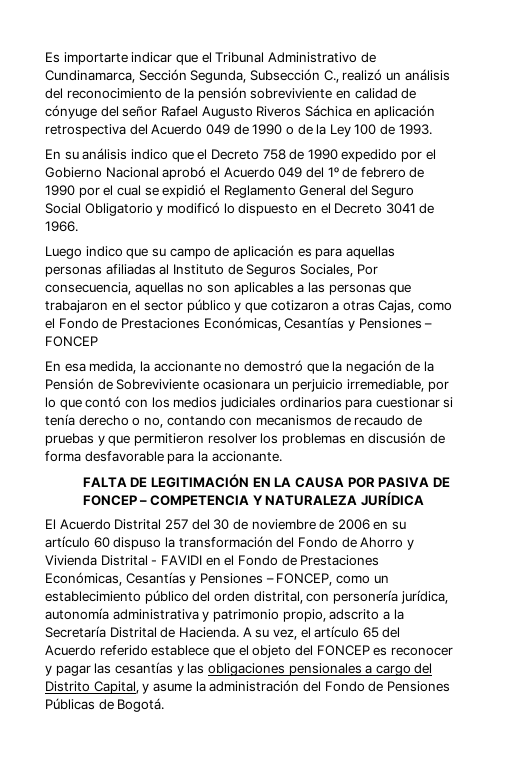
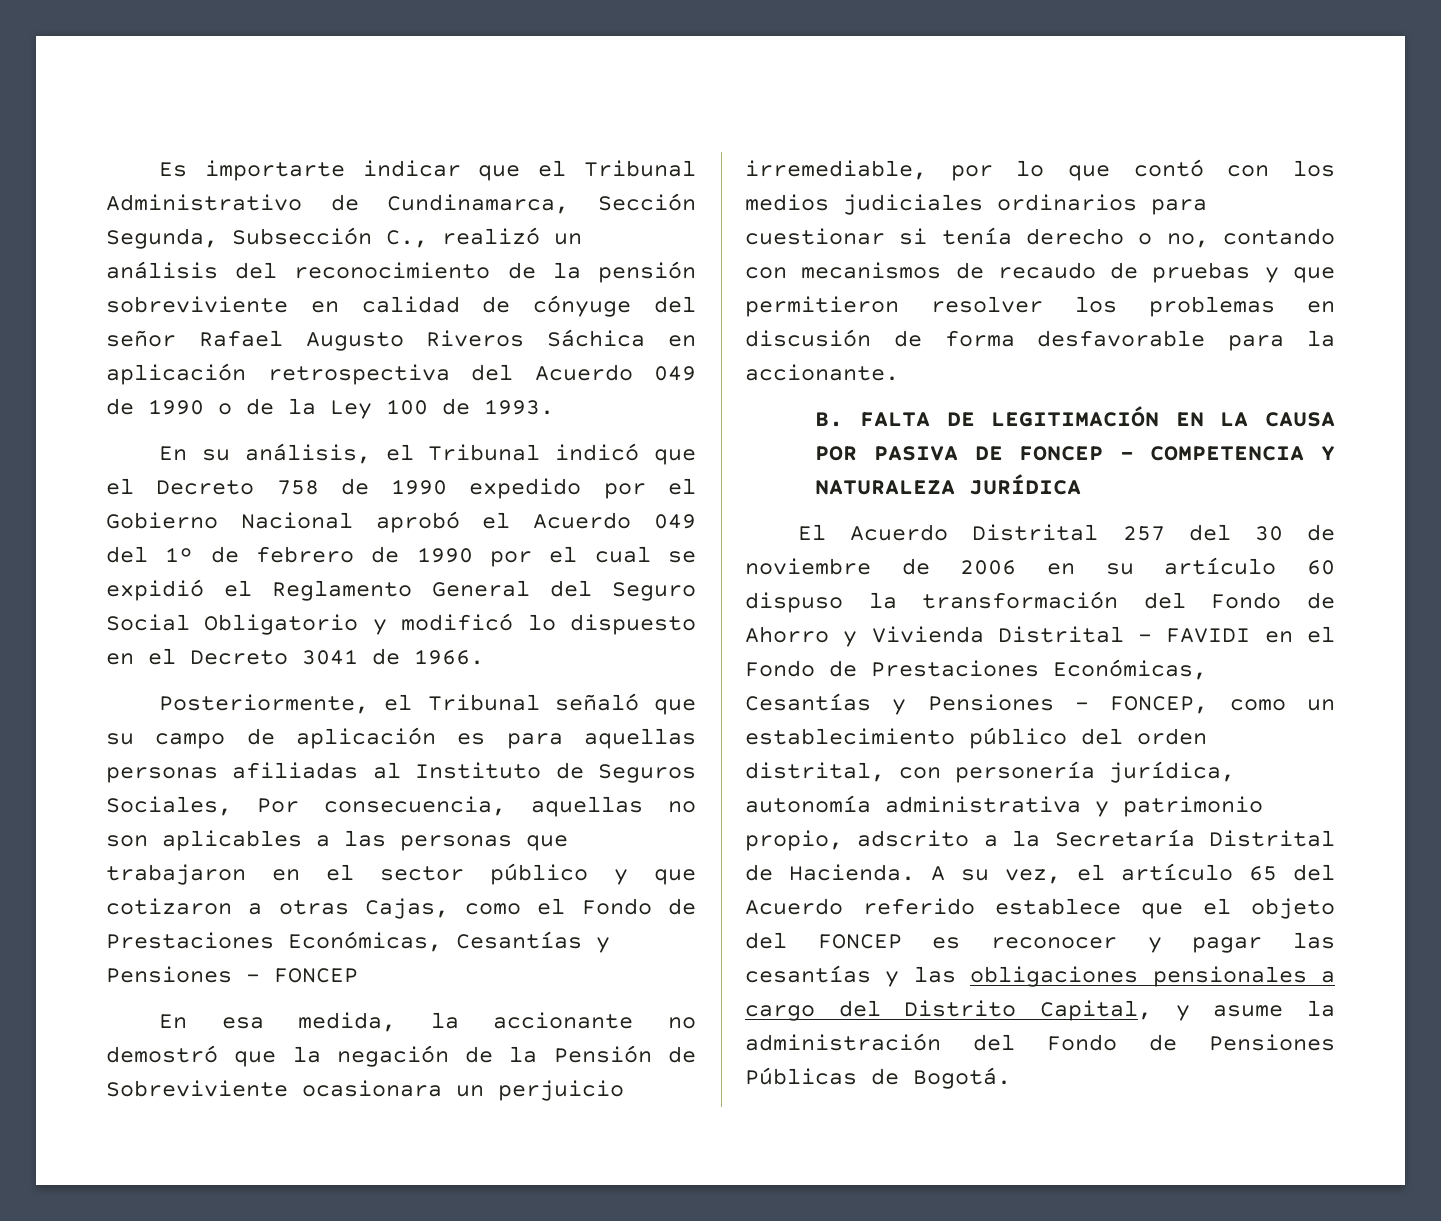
[82,148,168,160] análisis indico -> [244,443,640,464] análisis, el Tribunal indicó
[45,246,123,259] Luego indico -> [159,693,639,714] Posteriormente, el Tribunal señaló
(282, 456) none -> [815,412,844,427] B.

